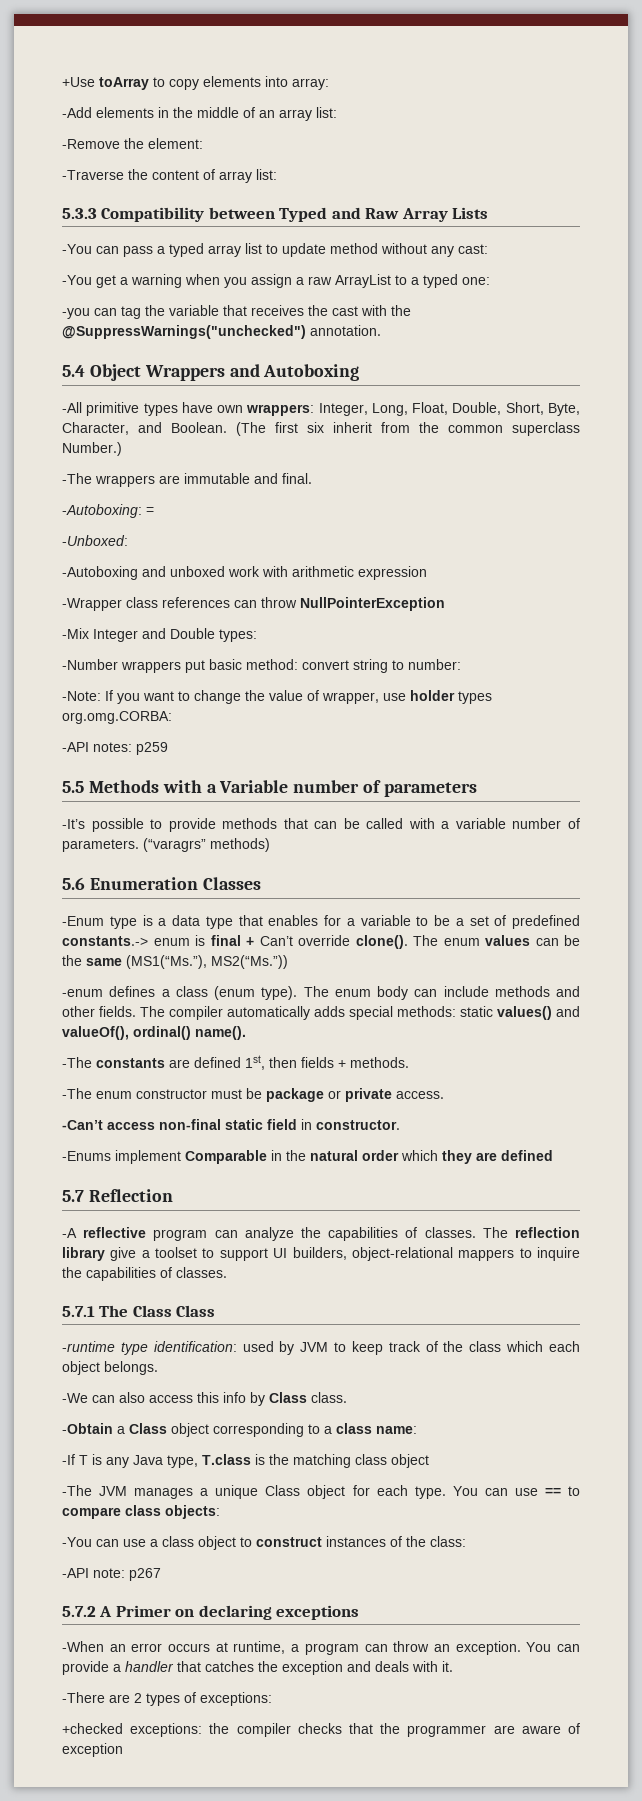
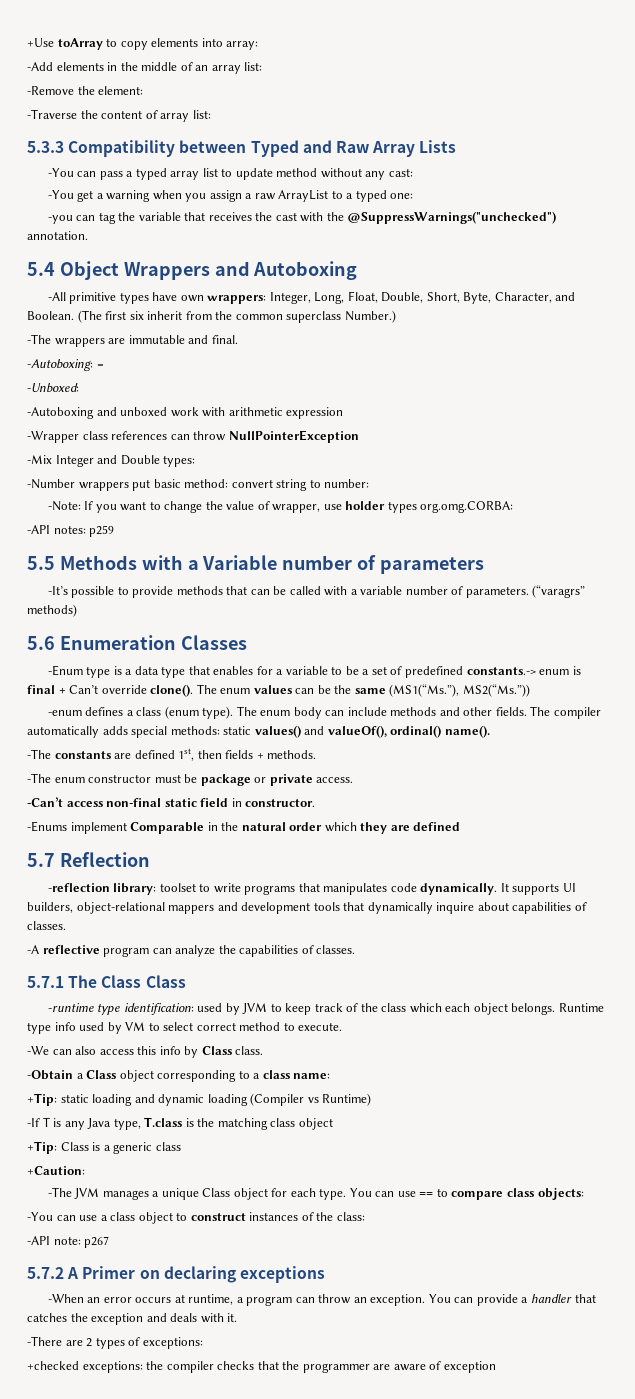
(173, 1195) none -> [47,883,576,895] [27,902,587,914] [27,921,66,930] // -reflection library: toolset to write programs that manipulates code dynamically. It supports UI builders, object-relational mappers and development tools that dynamically inquire about capabilities of classes.
[482,1227,580,1238] [62,1247,580,1261] [62,1267,227,1281] The reflection library give a toolset to support UI builders, object-relational mappers to inquire the capabilities of classes. -> (356, 949) none
(158, 1368) none -> [558,1003,604,1012] [27,1022,343,1034] Runtime type info used by VM to select correct method to execute.
(417, 1430) none -> [27,1093,372,1106] // +Tip: static loading and dynamic loading (Compiler vs Runtime)
(429, 1461) none -> [27,1141,181,1154] [27,1166,85,1175] // +Tip: Class is a generic class // +Caution:

